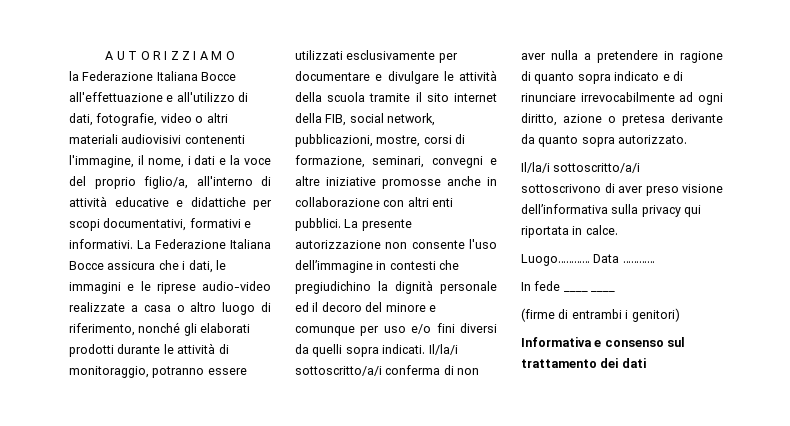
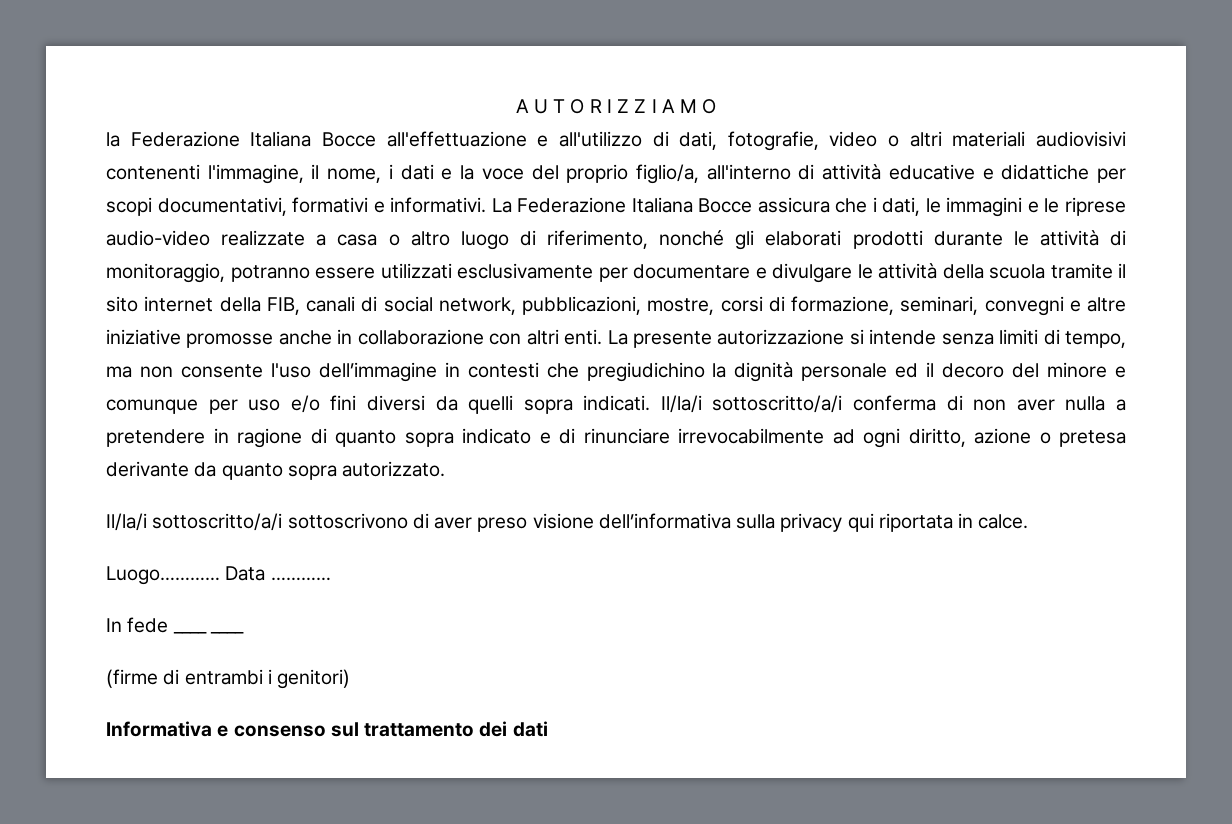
(347, 120) none -> [306,296,378,312] canali di
[432,198,454,207] [295,218,341,231] enti pubblici. -> [564,329,603,345] enti.
(381, 244) none -> [849,329,1126,348] [106,366,132,378] si intende senza limiti di tempo, ma

